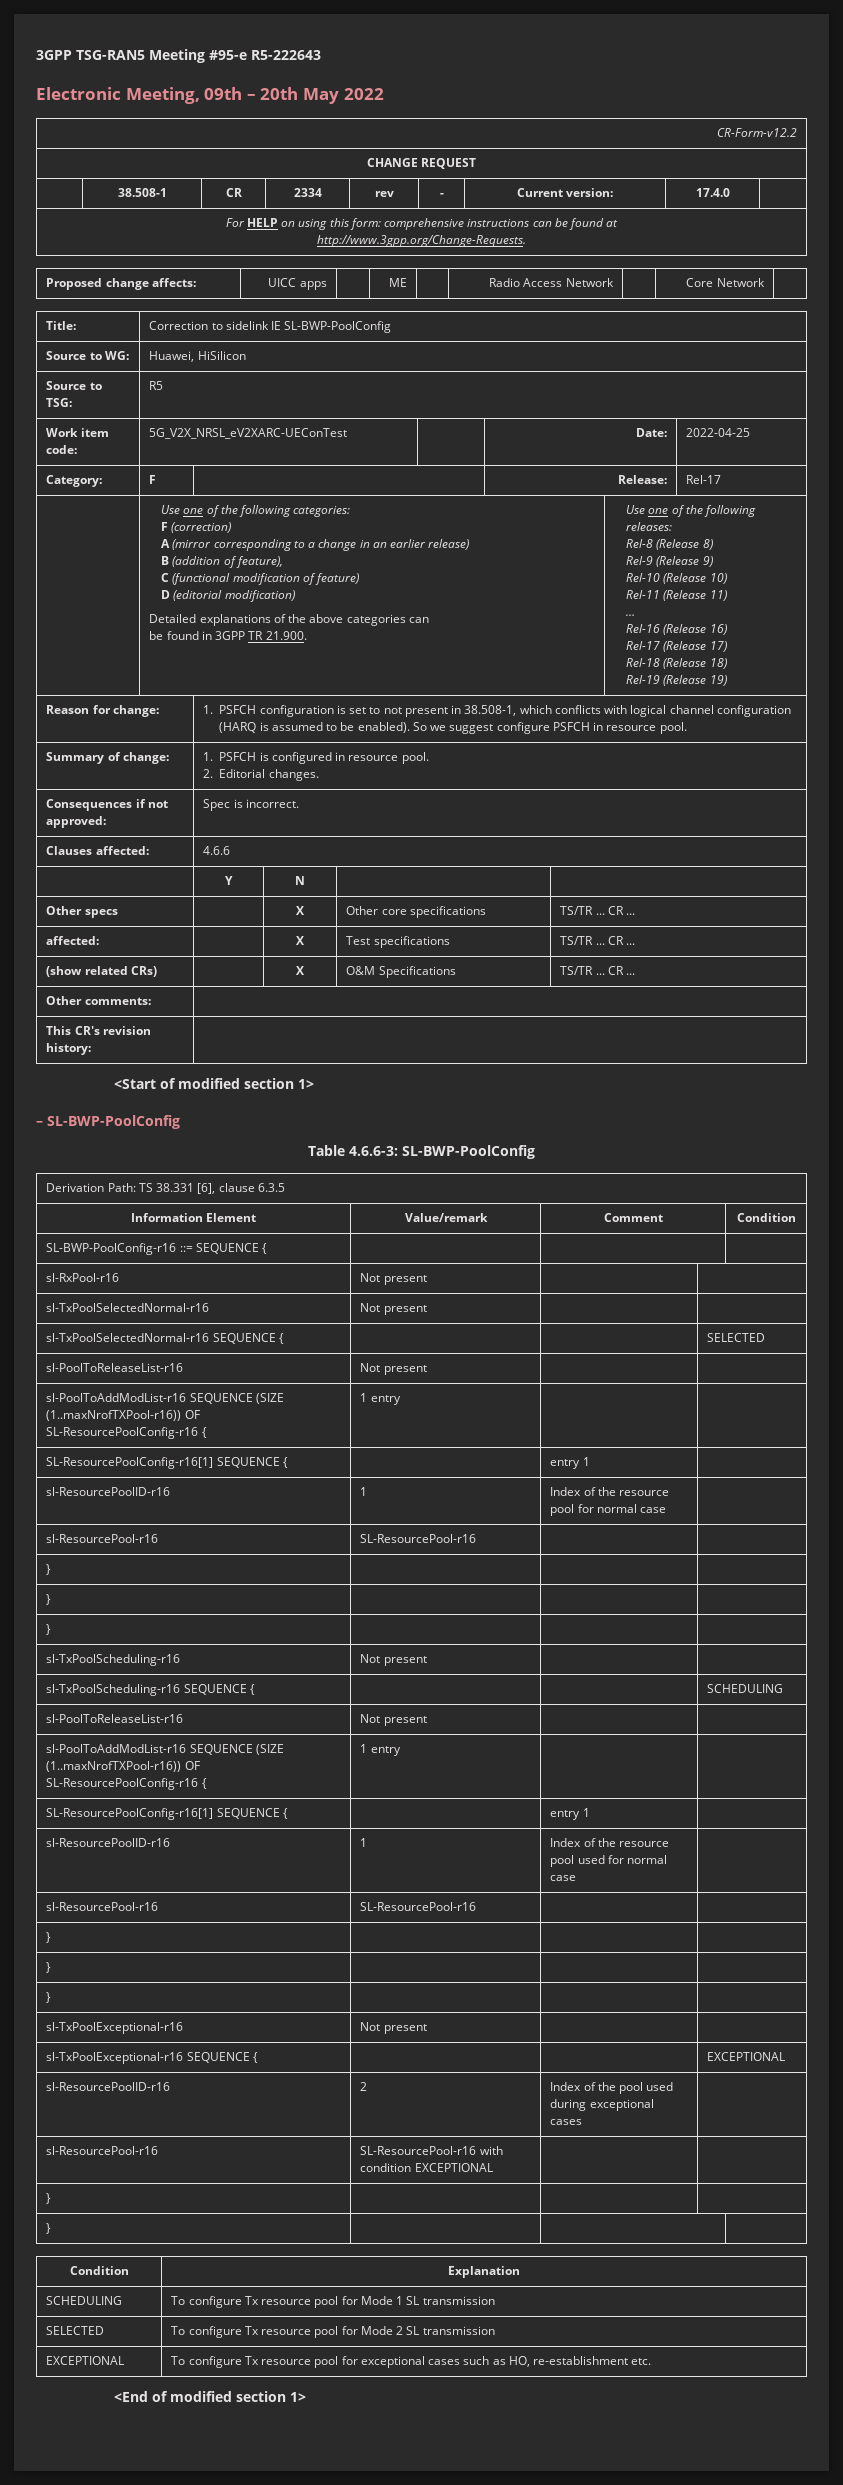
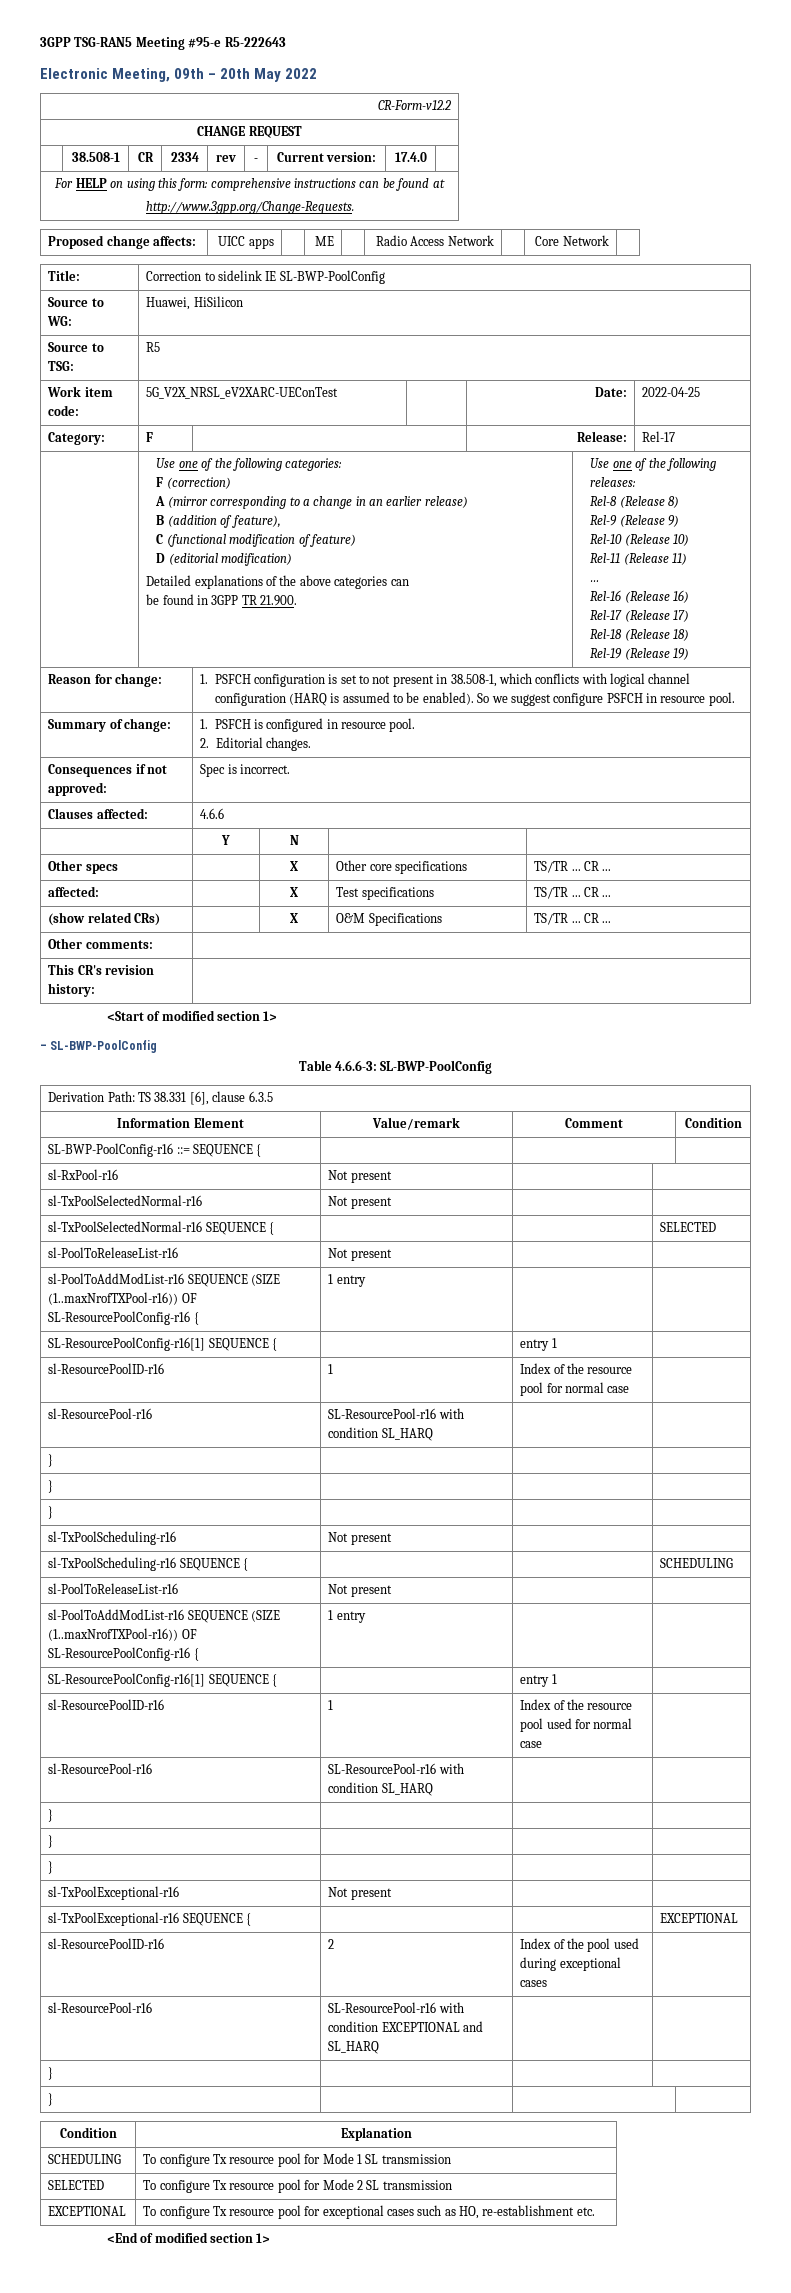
(477, 1538) none -> [438,1408,464,1419] [328,1427,433,1441] with condition SL_HARQ
(477, 1906) none -> [438,1763,464,1774] [328,1782,433,1796] with condition SL_HARQ
(493, 2167) none -> [463,2021,484,2032] [328,2041,380,2054] and SL_HARQ

